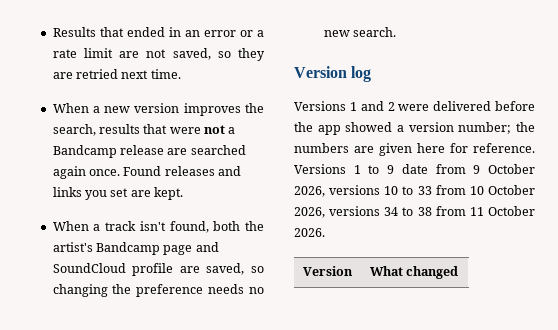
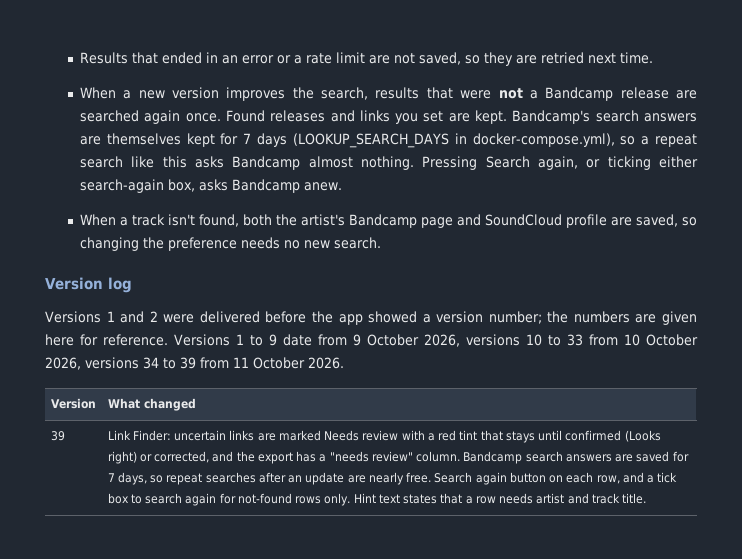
(184, 193) none -> [512,110,697,124] [79,133,697,148] [79,156,698,170] [79,179,342,193] Bandcamp's search answers are themselves kept for 7 days (LOOKUP_SEARCH_DAYS in docker-compose.yml), so a repeat search like this asks Bandcamp almost nothing. Pressing Search again, or ticking either search-again box, asks Bandcamp anew.
[417,207,432,216] 38 -> [180,357,196,369] 39
(458, 272) none -> [50,431,65,441] [107,430,661,443] [107,451,689,464] [107,472,678,485] [107,493,647,506] // 39 | Link Finder: uncertain links are marked Needs review with a red tint that stays until confirmed (Looks right) or corrected, and the export has a "needs review" column. Bandcamp search answers are saved for 7 days, so repeat searches after an update are nearly free. Search again button on each row, and a tick box to search again for not-found rows only. Hint text states that a row needs artist and track title.

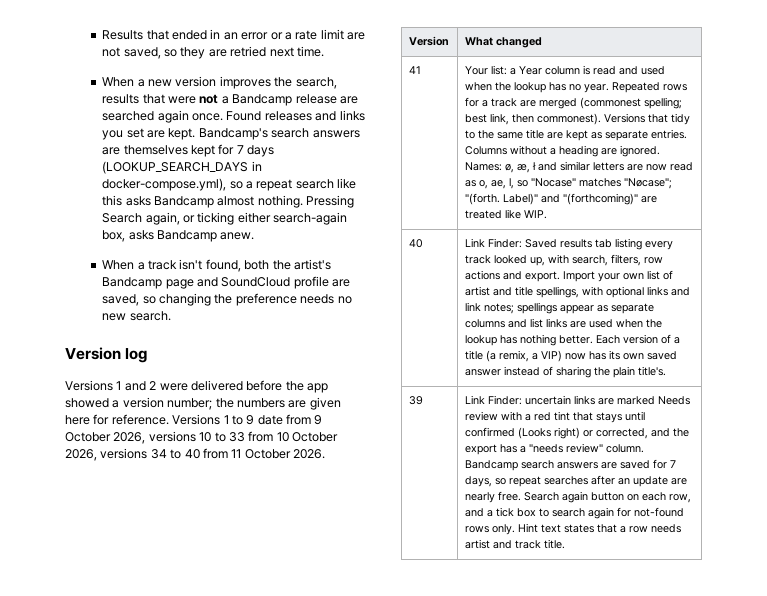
[180,357,196,369] 39 -> [184,449,200,459] 40
(196, 404) none -> [408,66,421,74] [464,65,665,75] [464,82,687,93] [464,97,682,109] [464,113,690,125] [464,129,687,141] [464,145,660,157] [464,161,693,173] [464,178,672,189] [464,193,657,205] [464,209,547,219] [408,239,423,248] [464,238,673,250] [464,254,663,266] [464,270,673,282] [464,286,690,298] [464,302,654,314] [464,318,662,328] [464,334,680,346] [464,350,677,362] [464,366,666,378] // 41 | Your list: a Year column is read and used when the lookup has no year. Repeated rows for a track are merged (commonest spelling; best link, then commonest). Versions that tidy to the same title are kept as separate entries. Columns without a heading are ignored. Names: ø, æ, ł and similar letters are now read as o, ae, l, so "Nocase" matches "Nøcase"; "(forth. Label)" and "(forthcoming)" are treated like WIP. // 40 | Link Finder: Saved results tab listing every track looked up, with search, filters, row actions and export. Import your own list of artist and title spellings, with optional links and link notes; spellings appear as separate columns and list links are used when the lookup has nothing better. Each version of a title (a remix, a VIP) now has its own saved answer instead of sharing the plain title's.

